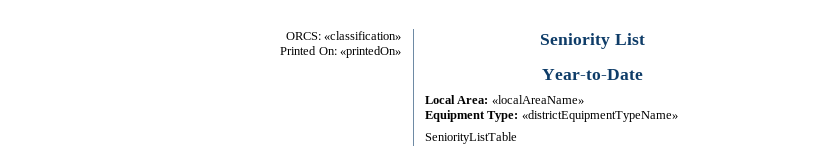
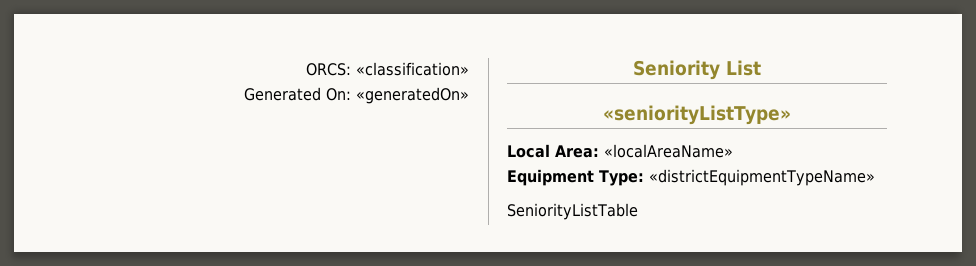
[280,46,401,58] Printed On: «printedOn» -> [244,87,469,104] Generated On: «generatedOn»
[542,69,643,80] Year-to-Date -> [602,105,792,125] «seniorityListType»

